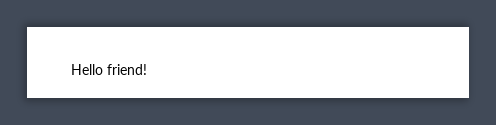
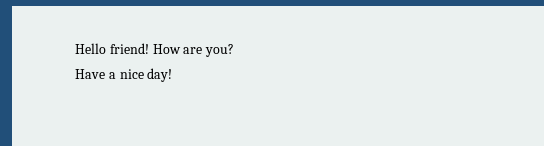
(147, 69) none -> [152,44,235,57] [75,68,173,82] How are you? // Have a nice day!

